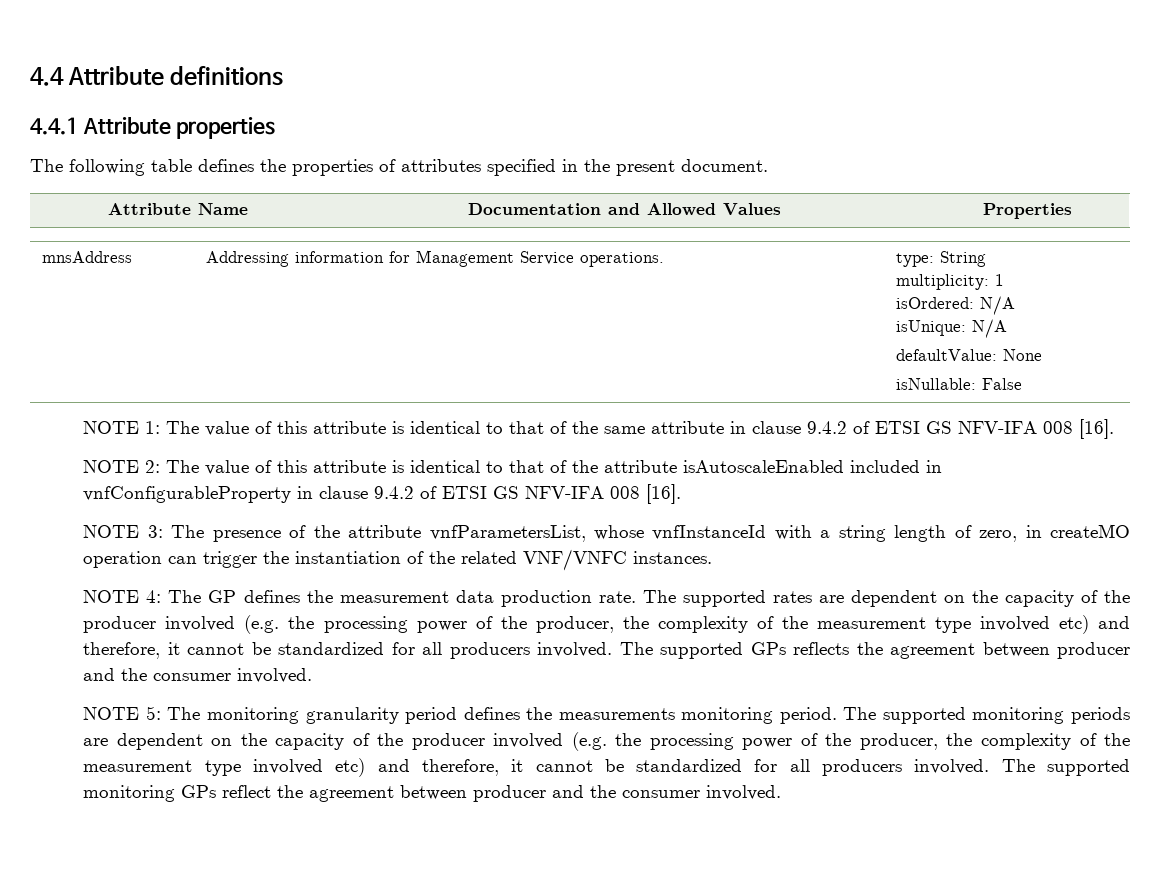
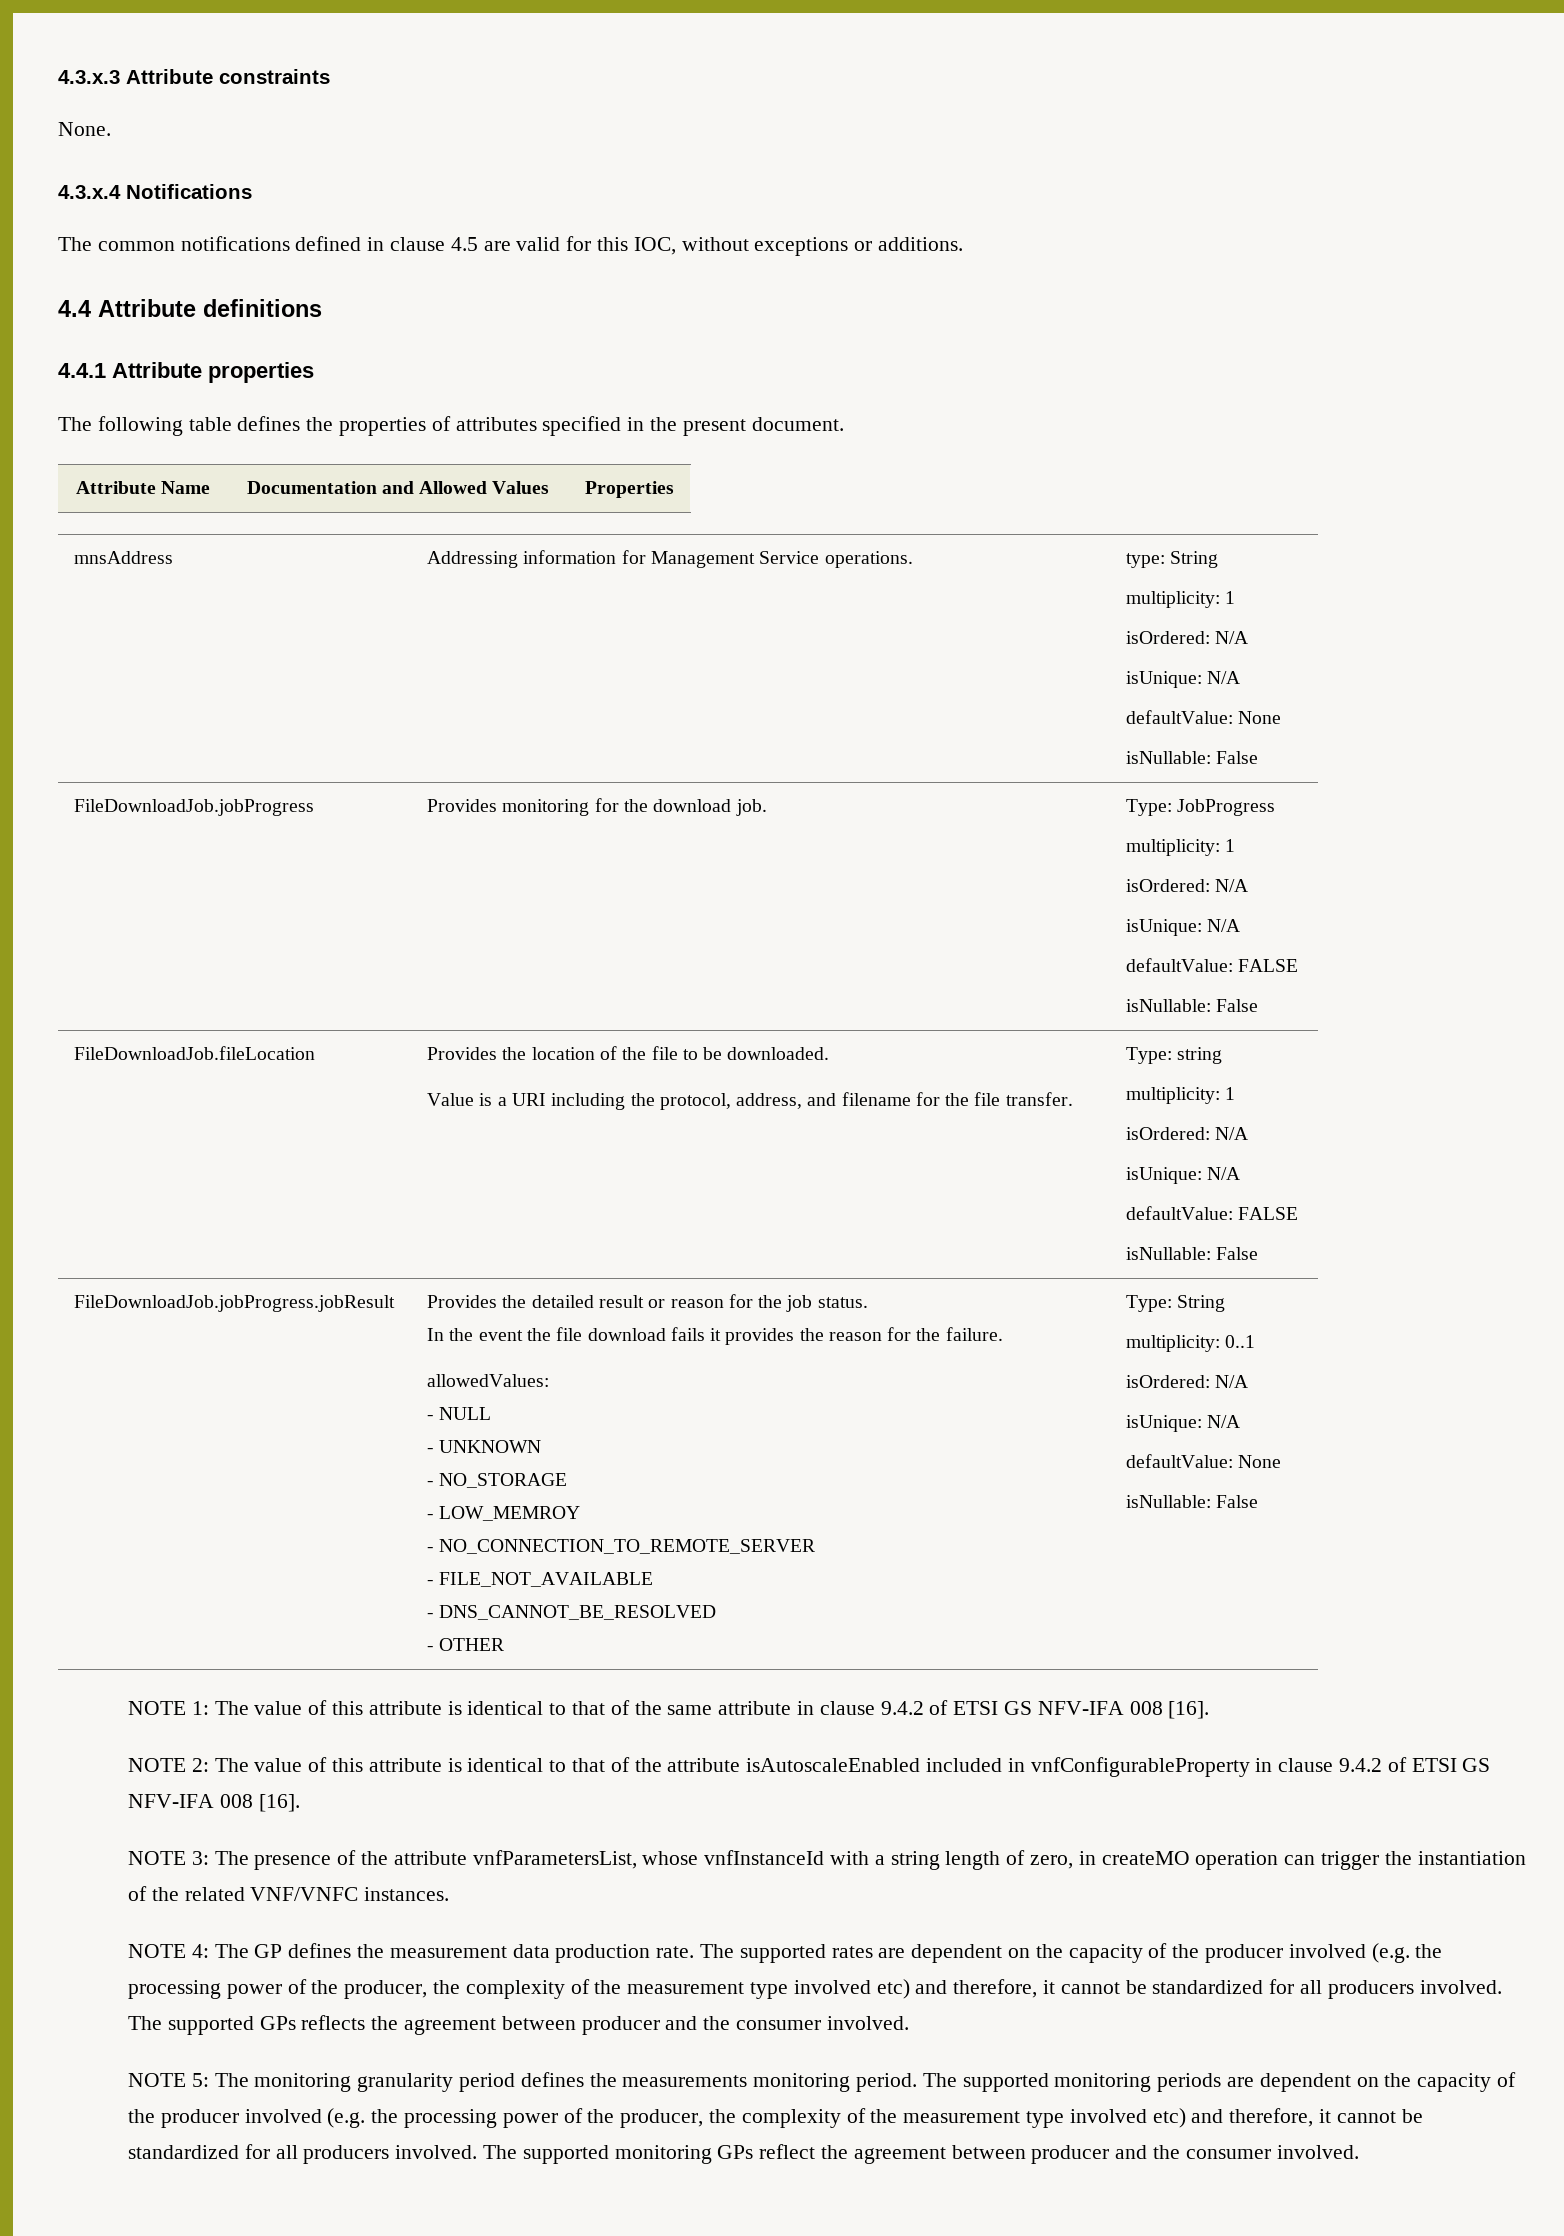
(30, 76) none -> [58,69,330,84] [58,122,111,136] [58,184,252,199] [58,236,964,256] 4.3.x.3 Attribute constraints // None. // 4.3.x.4 Notifications // The common notifications defined in clause 4.5 are valid for this IOC, without exceptions or additions. //
(1023, 384) none -> [74,799,315,816] [427,798,767,816] [1126,799,1276,816] [1126,839,1236,856] [1126,879,1249,892] [1126,919,1241,936] [1126,958,1299,972] [1126,999,1259,1012] [74,1046,316,1060] [427,1046,830,1060] [427,1092,1073,1110] [1126,1047,1223,1064] [1126,1087,1236,1104] [1126,1127,1249,1140] [1126,1167,1241,1184] [1126,1206,1299,1220] [1126,1247,1259,1260] [74,1295,396,1312] [427,1294,868,1312] [427,1327,1003,1345] [427,1374,550,1387] [427,1407,492,1420] [427,1440,542,1453] [427,1473,568,1488] [427,1506,581,1521] [427,1539,816,1554] [427,1572,654,1587] [427,1605,717,1620] [427,1638,505,1651] [1126,1295,1226,1312] [1126,1335,1256,1352] [1126,1375,1249,1388] [1126,1415,1241,1432] [1126,1454,1282,1468] [1126,1495,1259,1508] // FileDownloadJob.jobProgress | Provides monitoring for the download job. | Type: JobProgress // multiplicity: 1 // isOrdered: N/A // isUnique: N/A // defaultValue: FALSE // isNullable: False // FileDownloadJob.fileLocation | Provides the location of the file to be downloaded. // Value is a URI including the protocol, address, and filename for the file transfer. | Type: string // multiplicity: 1 // isOrdered: N/A // isUnique: N/A // defaultValue: FALSE // isNullable: False // FileDownloadJob.jobProgress.jobResult | Provides the detailed result or reason for the job status. // In the event the file download fails it provides the reason for the failure. // allowedValues: // - NULL // - UNKNOWN // - NO_STORAGE // - LOW_MEMROY // - NO_CONNECTION_TO_REMOTE_SERVER // - FILE_NOT_AVAILABLE // - DNS_CANNOT_BE_RESOLVED // - OTHER | Type: String // multiplicity: 0..1 // isOrdered: N/A // isUnique: N/A // defaultValue: None // isNullable: False

